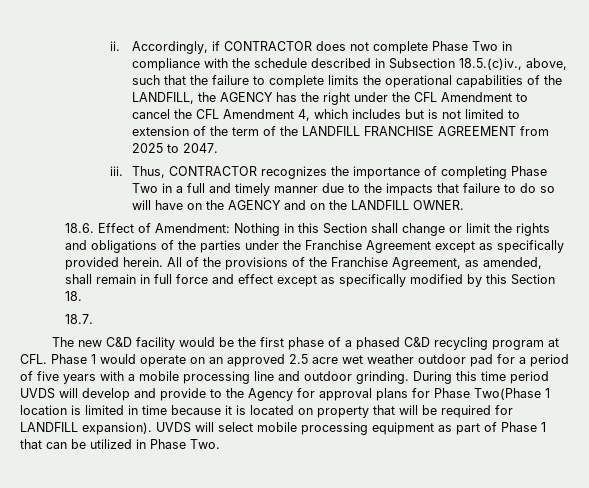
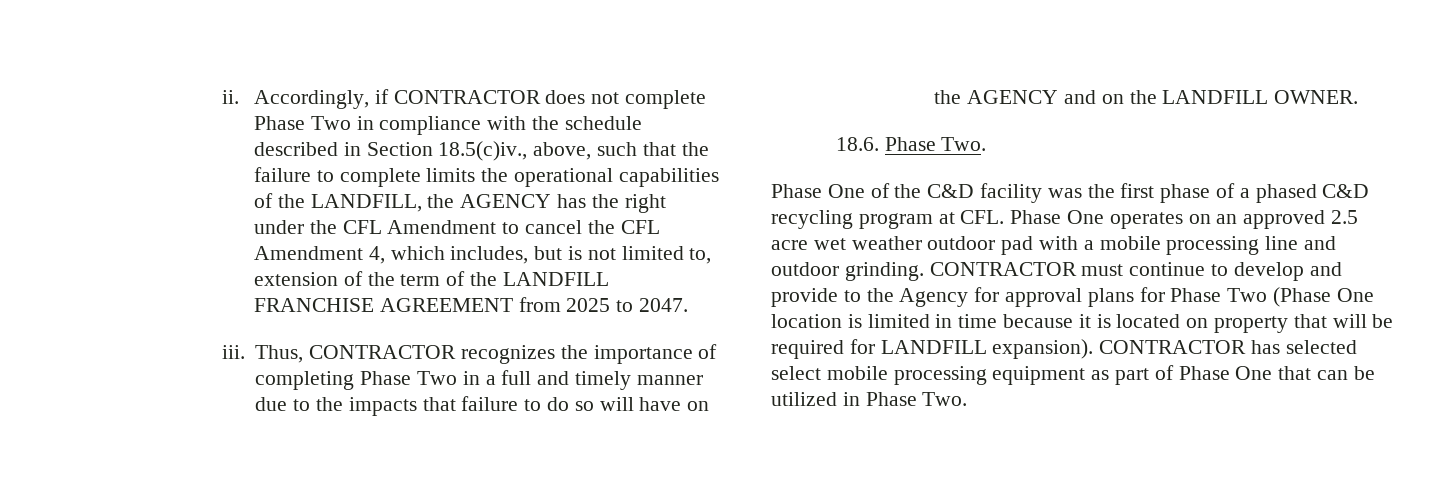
[388,58,522,70] Subsection 18.5.(c)iv., -> [366,141,528,161] Section 18.5(c)iv.,
[351,109,401,119] includes -> [450,246,529,264] includes,
[507,110,520,119] to -> [689,248,712,264] to,
[97,223,550,236] [64,240,564,253] [64,257,542,270] [64,274,555,287] [64,291,82,301] [64,314,93,324] [51,337,234,350] Effect of Amendment: Nothing in this Section shall change or limit the rights and obligations of the parties under the Franchise Agreement except as specifically provided herein. All of the provisions of the Franchise Agreement, as amended, shall remain in full force and effect except as specifically modified by this Section 18. // 18.7. // The new C&D facility would be -> [884,137,987,151] [771,183,1082,203] Phase Two. // Phase One of the C&D facility was
[91,354,186,367] 1 would operate -> [1067,210,1183,229] One operates
[497,354,569,367] [20,371,96,384] for a period of five years -> (1034, 245) none
[413,371,549,384] [20,388,78,399] During this time period UVDS will -> [929,262,1229,276] CONTRACTOR must continue to
[474,388,550,400] Two(Phase 1 -> [1227,287,1374,307] Two (Phase One
[156,422,214,433] UVDS will -> [1099,340,1357,354] CONTRACTOR has selected
[541,422,546,432] 1 -> [1235,366,1273,380] One

